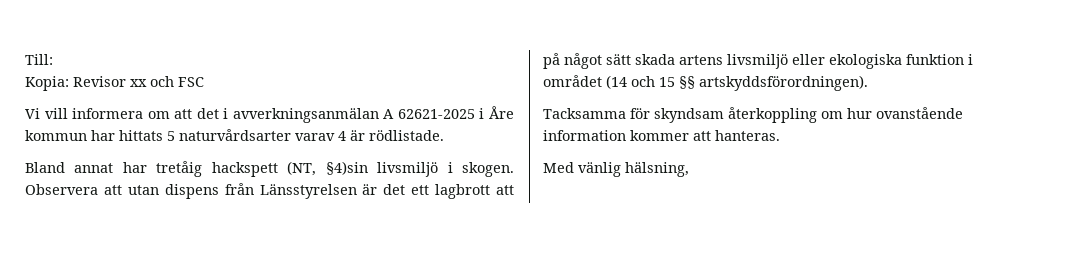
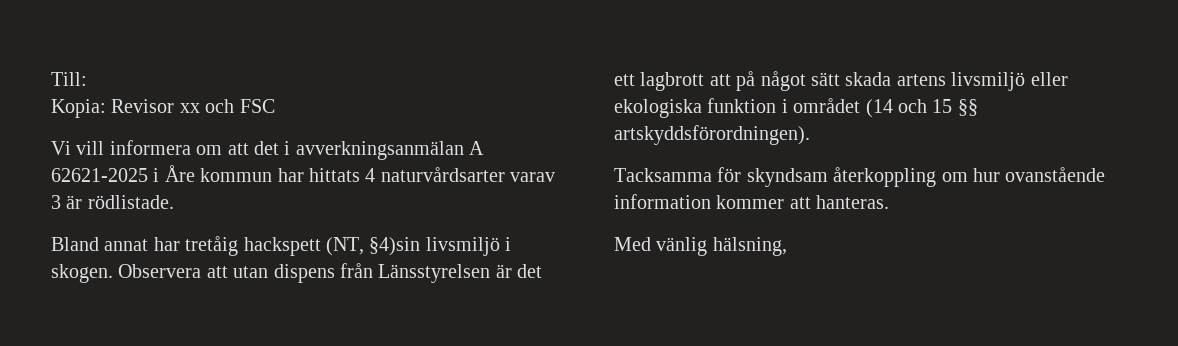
[167,131,175,141] 5 -> [365,168,376,182] 4
[338,131,346,141] 4 -> [51,195,61,209] 3

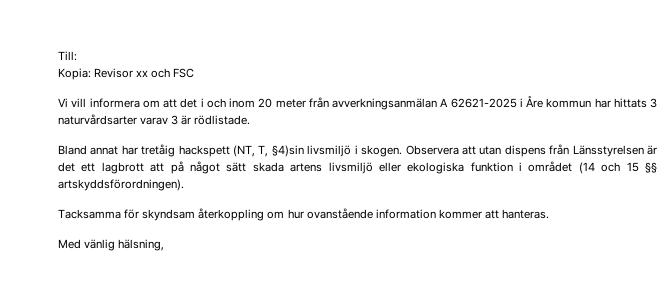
(291, 148) none -> [206,97,329,108] och inom 20 meter från
[365,168,376,182] 4 -> [650,98,657,108] 3
(364, 246) none -> [258,145,269,157] T,

